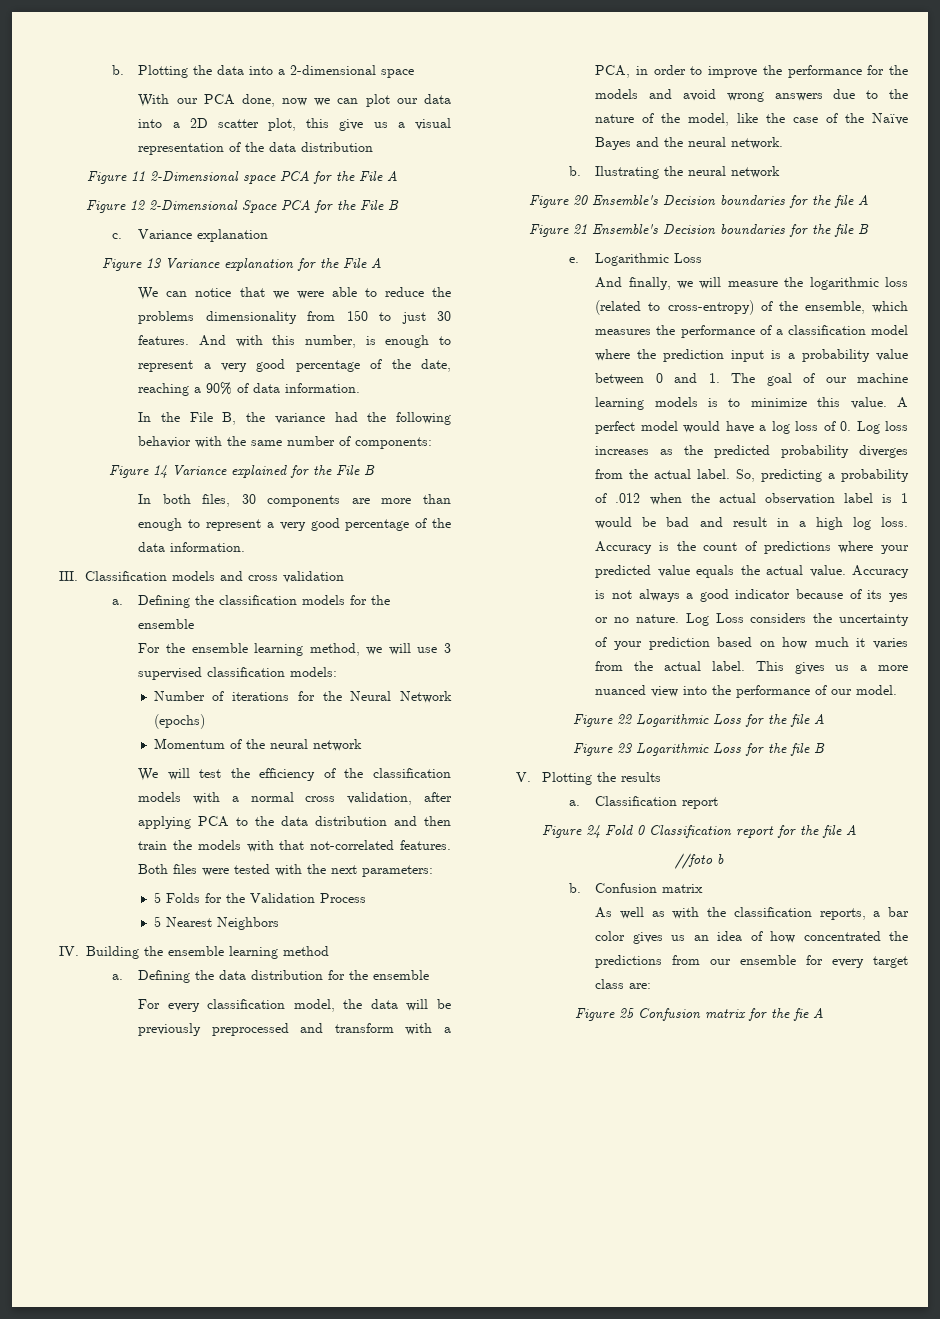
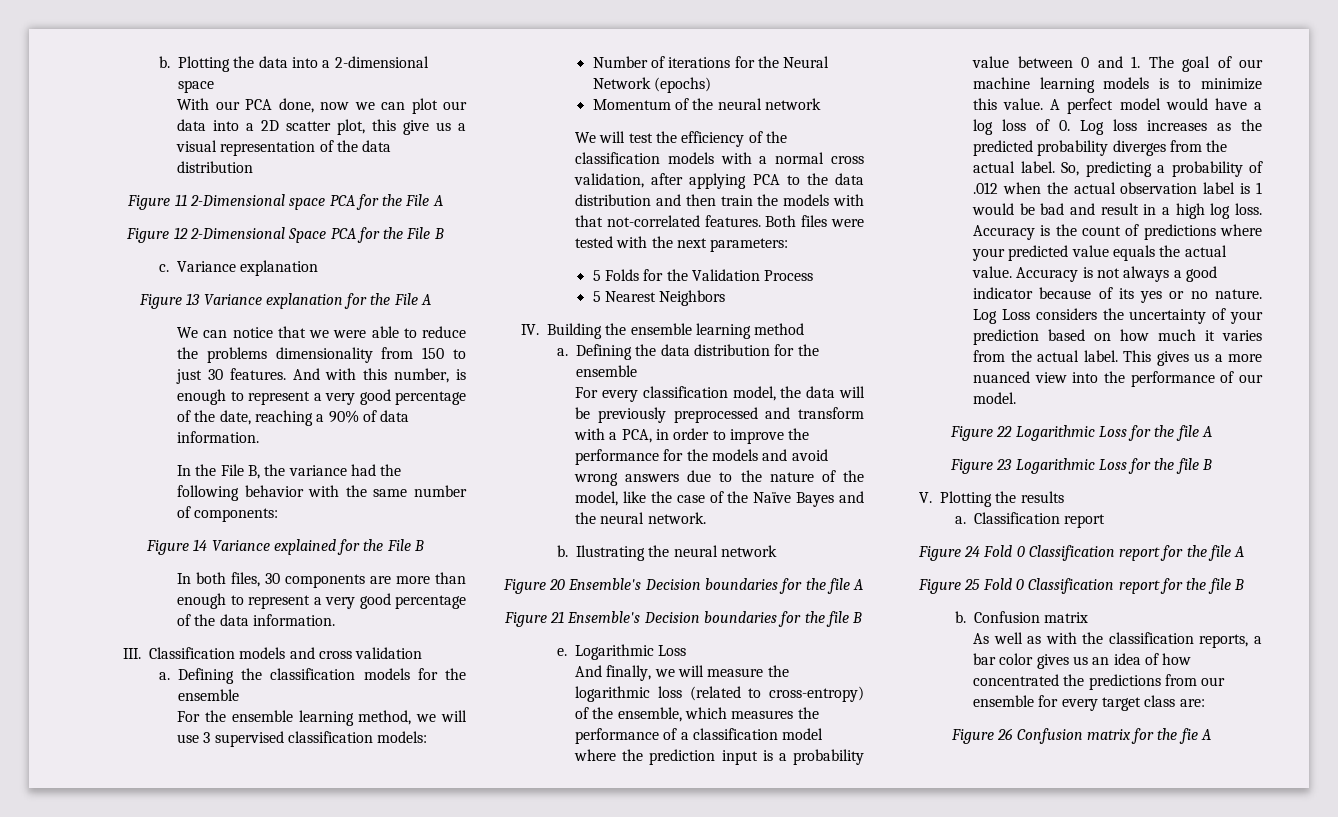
[674,853,724,869] //foto b -> [918,578,1244,594] Figure 25 Fold 0 Classification report for the file B
[618,1008,634,1018] 25 -> [997,728,1014,740] 26

